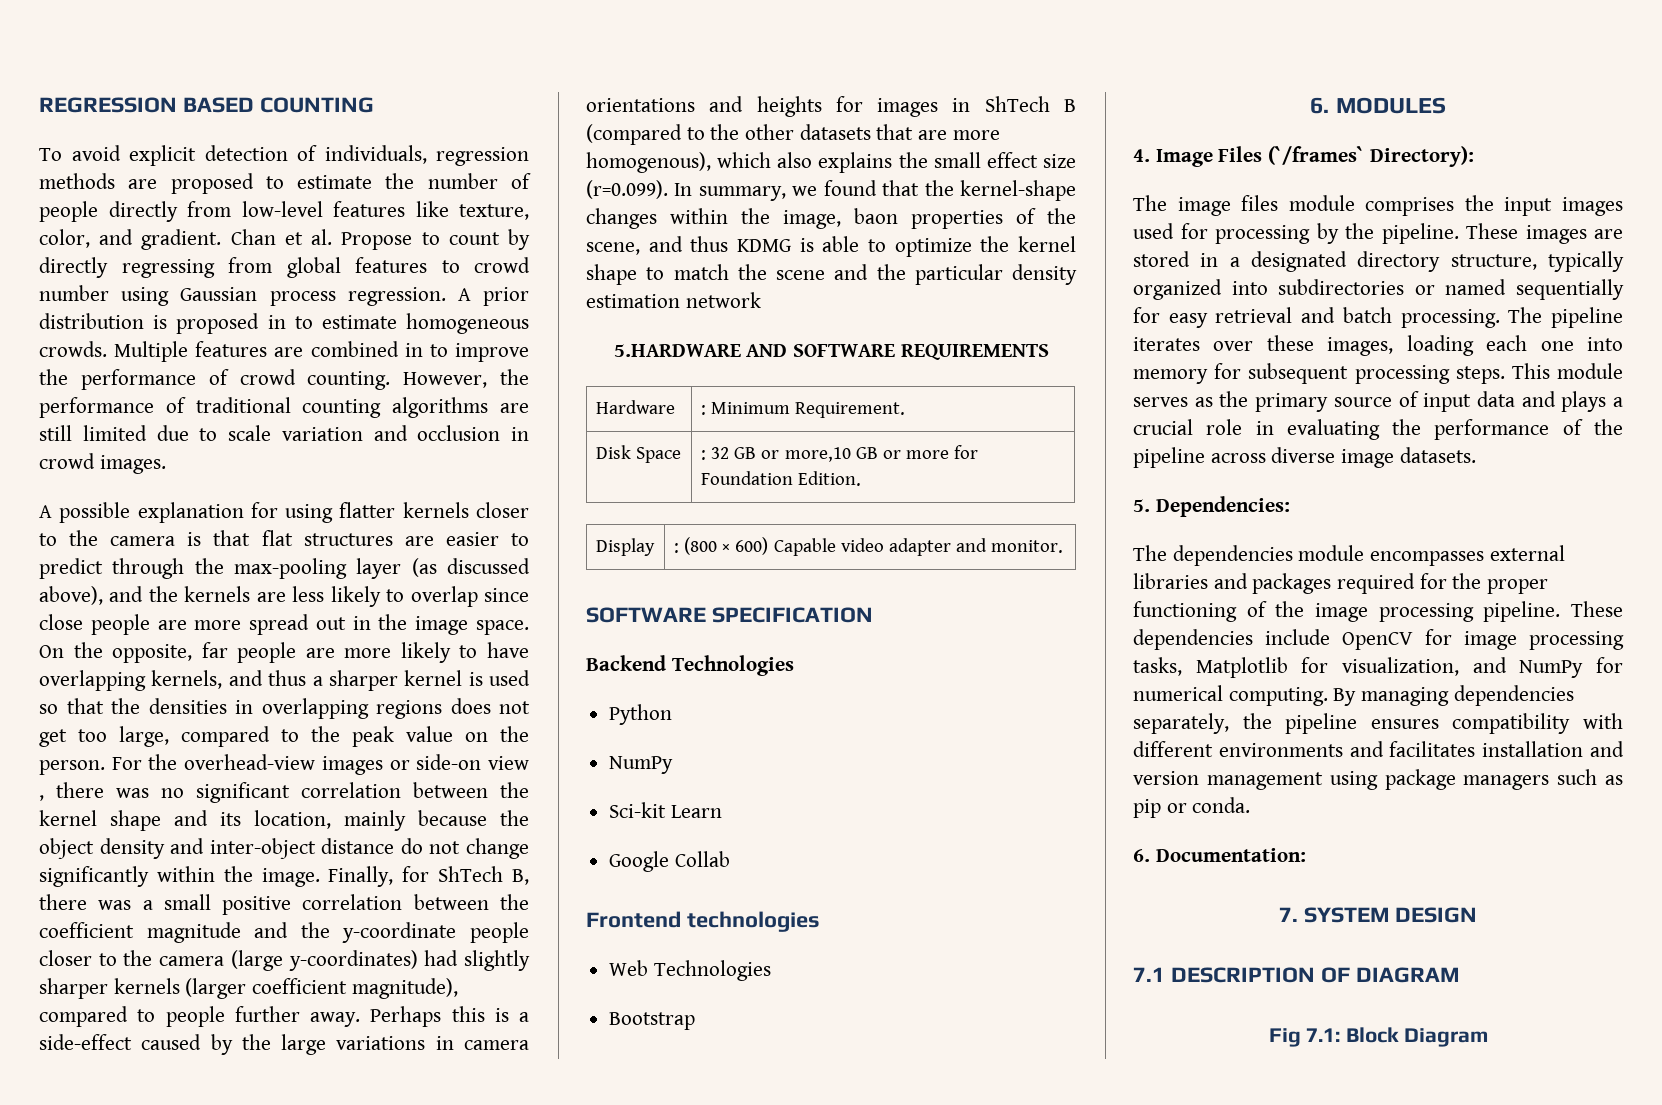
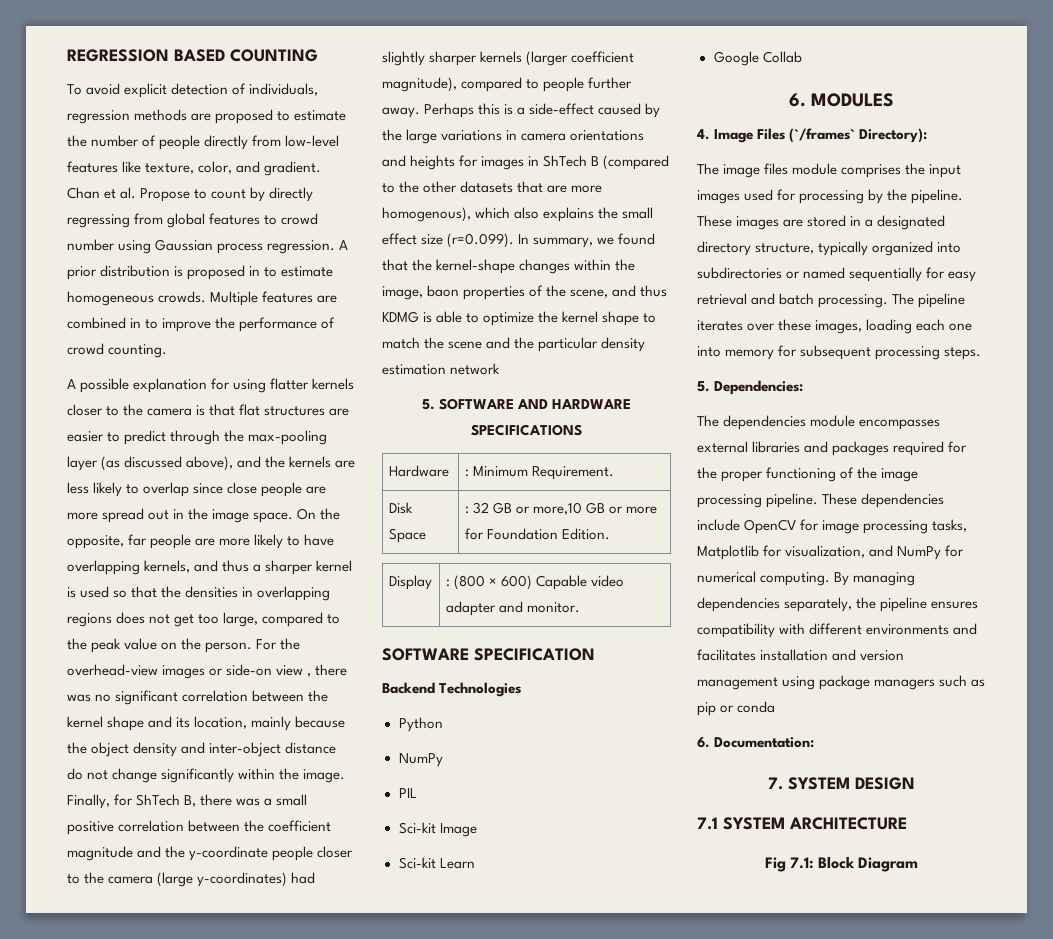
[403,369,529,388] [39,397,529,418] [39,425,529,441] [39,453,166,474] However, the performance of traditional counting algorithms are still limited due to scale variation and occlusion in crowd images. -> (168, 351) none
[613,344,1049,360] 5.HARDWARE AND SOFTWARE REQUIREMENTS -> [421,398,632,410] [471,424,582,436] 5. SOFTWARE AND HARDWARE SPECIFICATIONS
(674, 765) none -> [398,788,417,798] [398,822,477,837] // PIL // Sci-kit Image
[586,911,820,932] [609,960,771,981] [609,1012,696,1030] // Frontend technologies // Web Technologies // Bootstrap -> (802, 57) none
[1511,363,1623,379] [1133,391,1623,412] [1133,419,1623,440] [1133,447,1476,468] This module serves as the primary source of input data and plays a crucial role in evaluating the performance of the pipeline across diverse image datasets. -> (982, 353) none
[1192,797,1251,813] conda. -> [737,701,776,713] conda
[1170,967,1460,983] DESCRIPTION OF DIAGRAM -> [723,817,907,830] SYSTEM ARCHITECTURE

